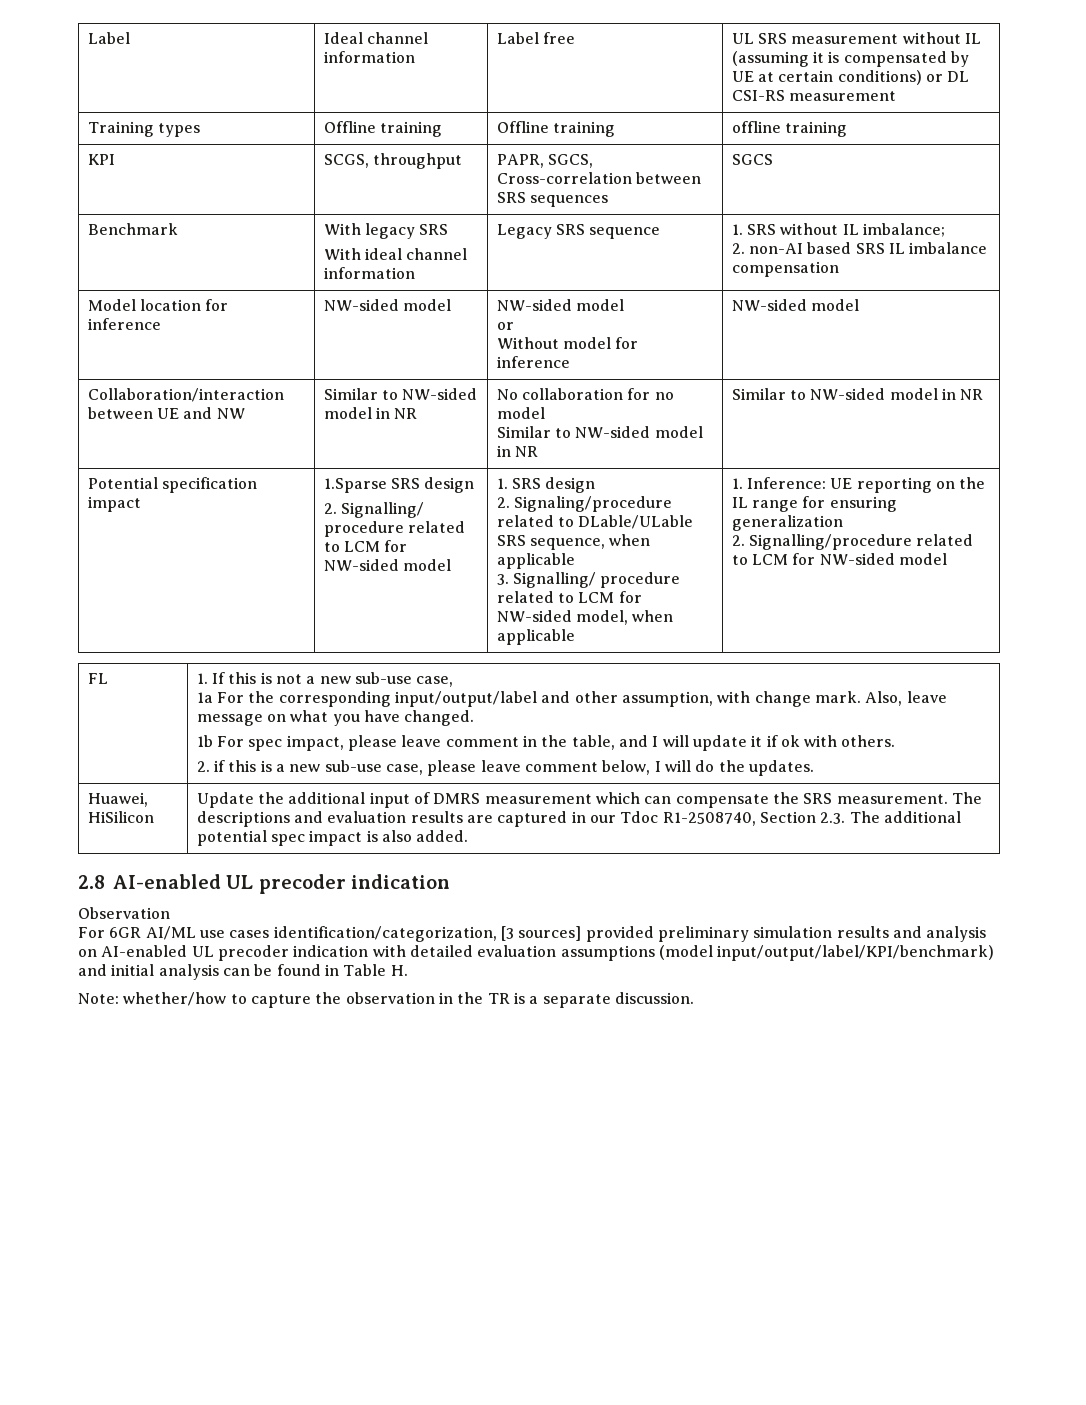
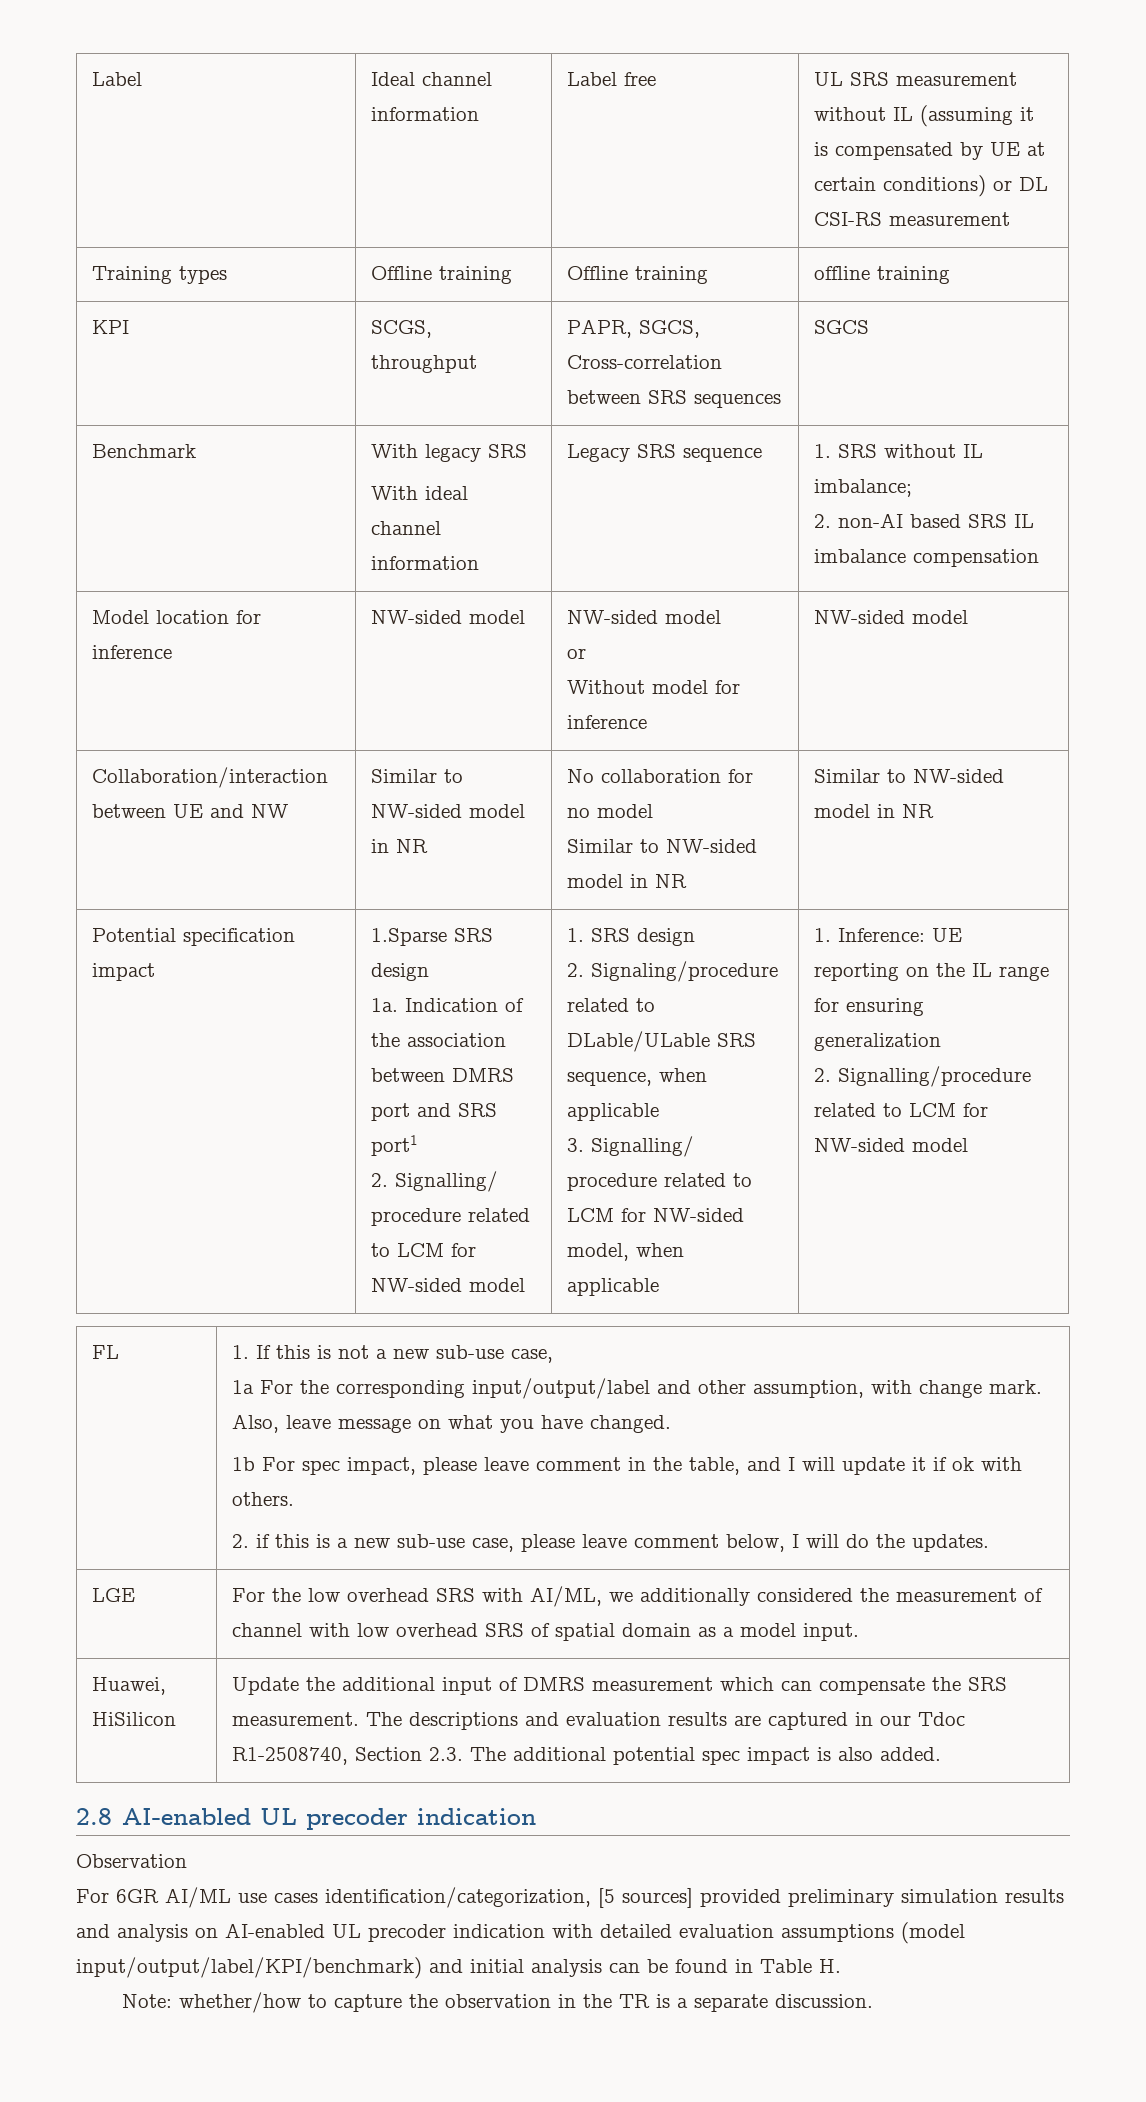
(475, 485) none -> [371,998,525,1012] [371,1033,507,1047] [371,1068,515,1082] [371,1103,498,1121] [371,1135,419,1156] // 1a. Indication of the association between DMRS port and SRS port1
(814, 768) none -> [92,1588,136,1602] [232,1586,1044,1607] [232,1623,860,1641] // LGE | For the low overhead SRS with AI/ML, we additionally considered the measurement of channel with low overhead SRS of spatial domain as a model input.
[500,926,514,941] [3 -> [598,1888,615,1908] [5

